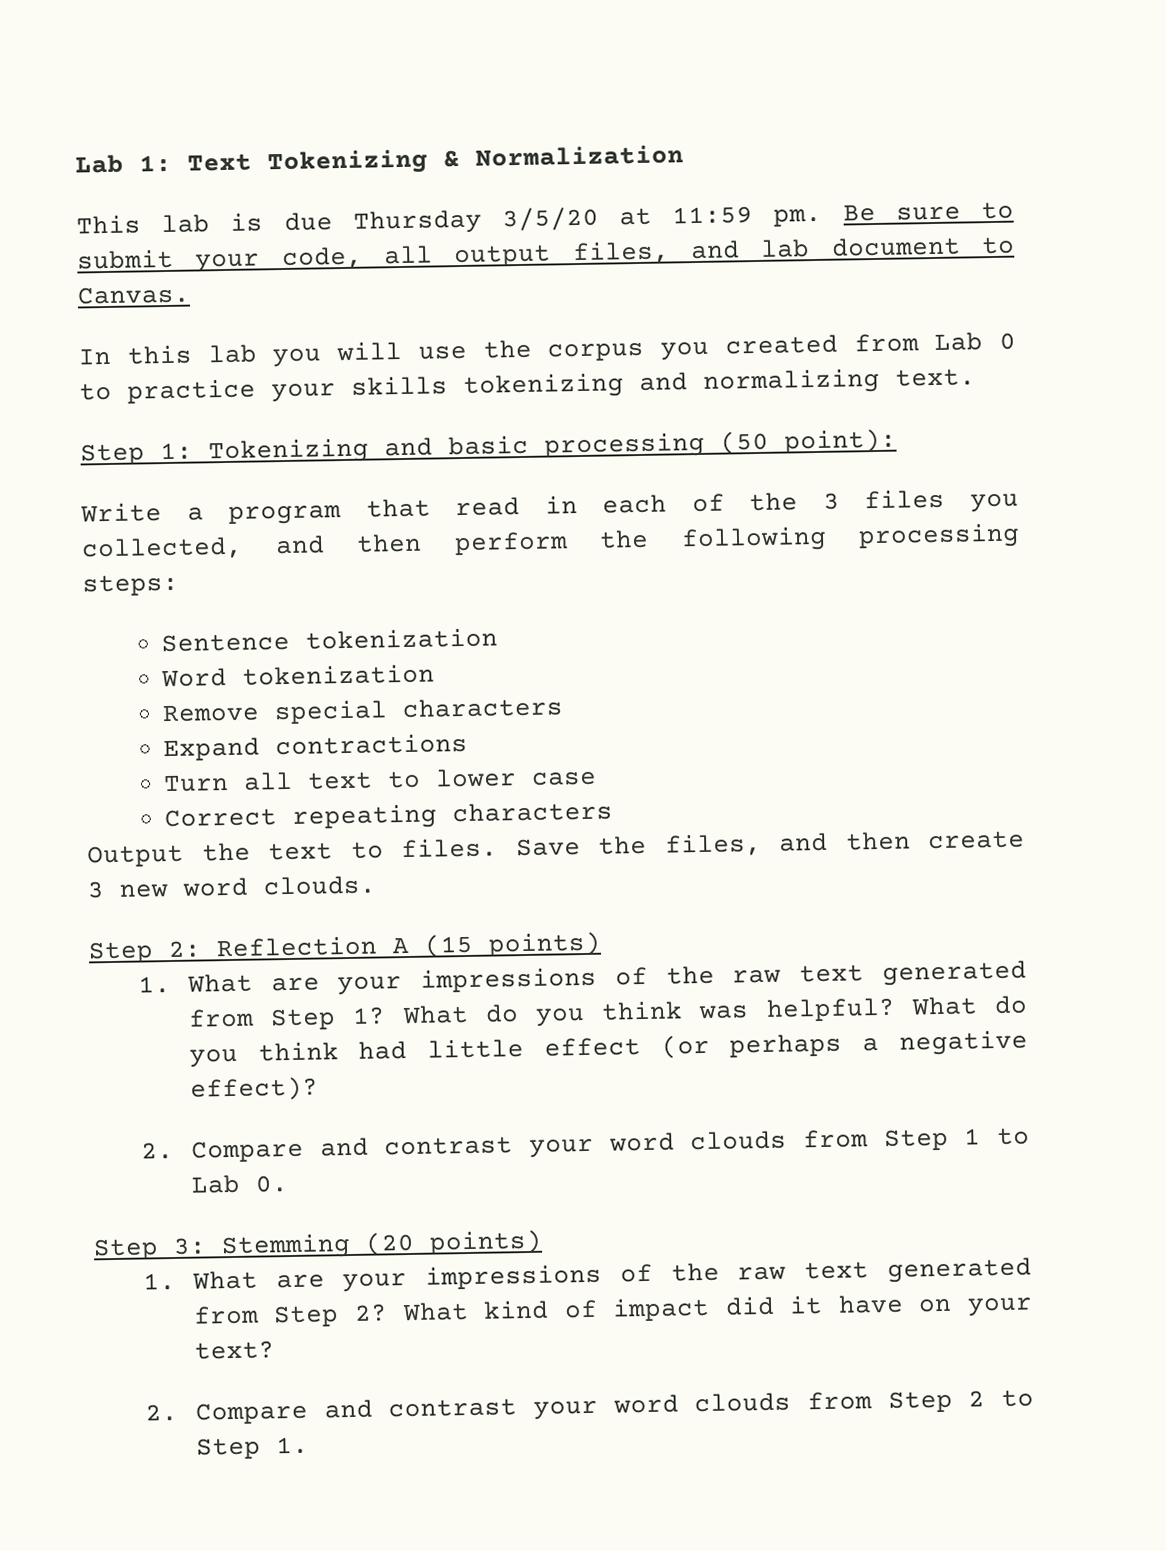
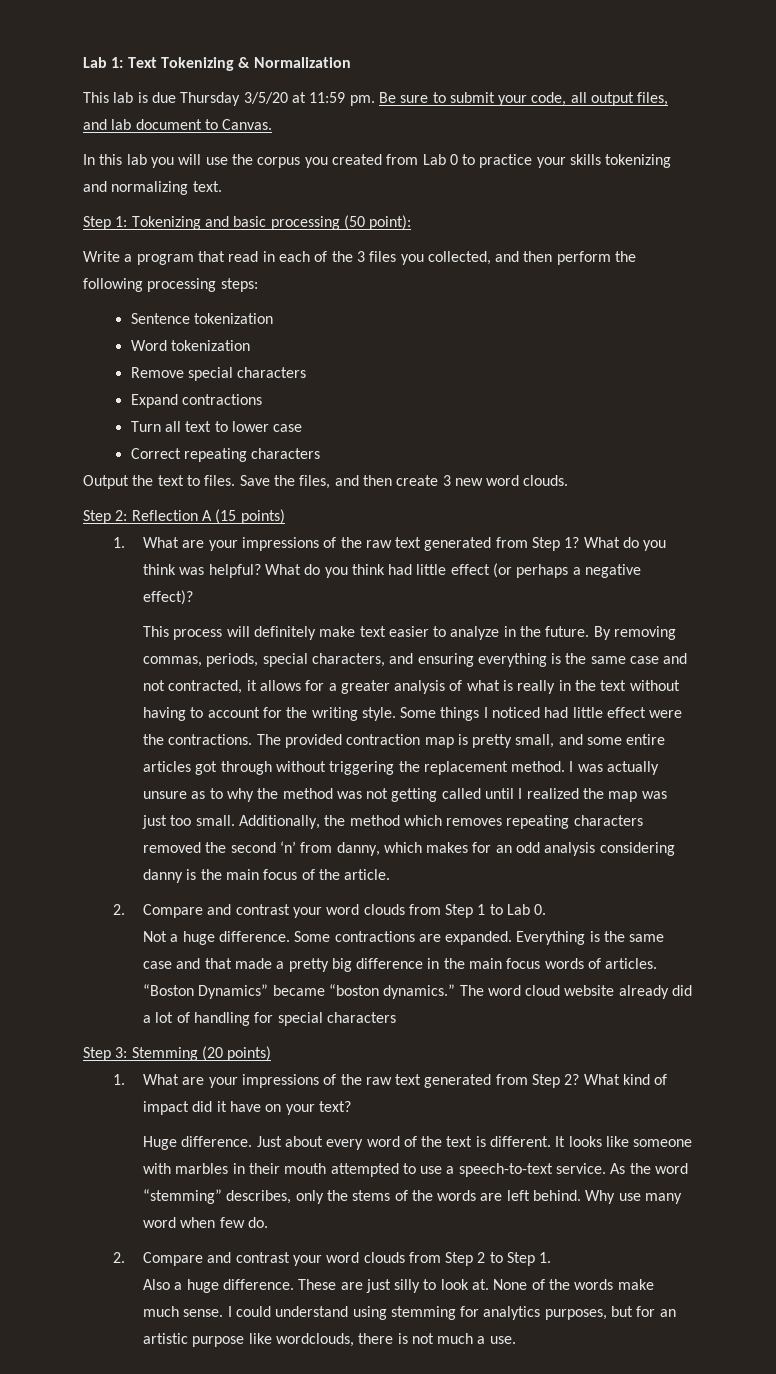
(319, 1089) none -> [142,626,677,640] [142,653,688,667] [142,680,680,694] [142,707,683,721] [142,734,666,748] [142,761,660,775] [142,788,667,802] [141,815,643,829] [142,841,675,856] [142,869,391,883] // This process will definitely make text easier to analyze in the future. By removing commas, periods, special characters, and ensuring everything is the same case and not contracted, it allows for a greater analysis of what is really in the text without having to account for the writing style. Some things I noticed had little effect were the contractions. The provided contraction map is pretty small, and some entire articles got through without triggering the replacement method. I was actually unsure as to why the method was not getting called until I realized the map was just too small. Additionally, the method which removes repeating characters removed the second ‘n’ from danny, which makes for an odd analysis considering danny is the main focus of the article.
(289, 1184) none -> [142,931,665,945] [142,958,658,972] [142,984,693,999] [142,1012,396,1026] // Not a huge difference. Some contractions are expanded. Everything is the same case and that made a pretty big difference in the main focus words of articles. “Boston Dynamics” became “boston dynamics.” The word cloud website already did a lot of handling for special characters
(275, 1350) none -> [142,1136,693,1150] [142,1163,689,1177] [142,1189,683,1204] [142,1217,268,1228] // Huge difference. Just about every word of the text is different. It looks like someone with marbles in their mouth attempted to use a speech-to-text service. As the word “stemming” describes, only the stems of the words are left behind. Why use many word when few do.
(309, 1445) none -> [142,1279,654,1293] [142,1306,676,1320] [142,1333,516,1347] // Also a huge difference. These are just silly to look at. None of the words make much sense. I could understand using stemming for analytics purposes, but for an artistic purpose like wordclouds, there is not much a use.

